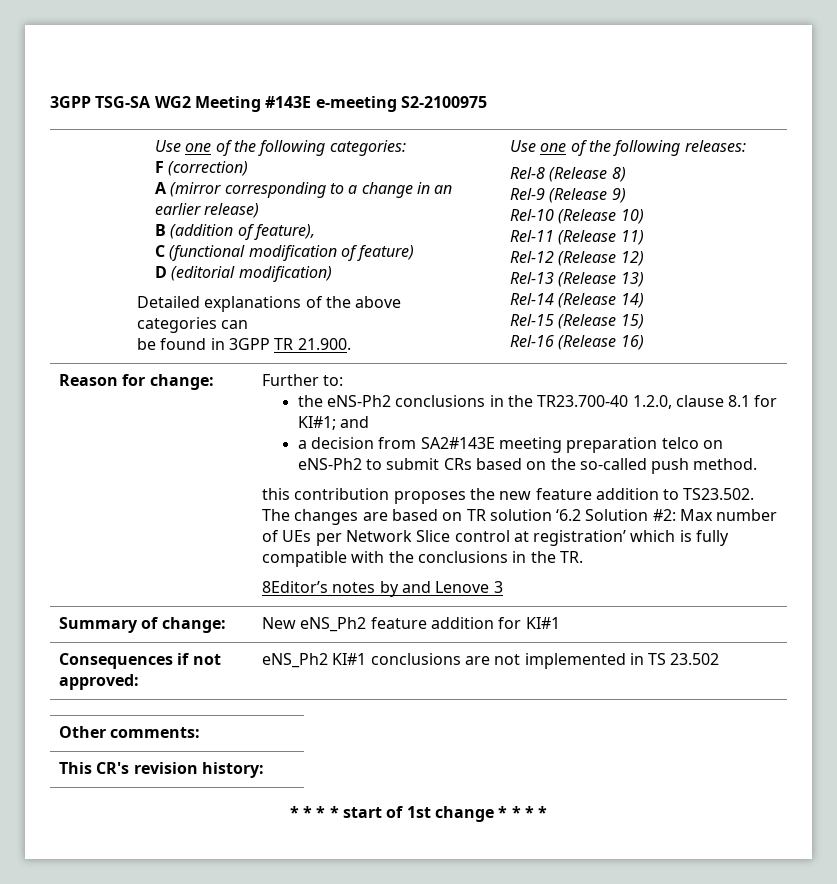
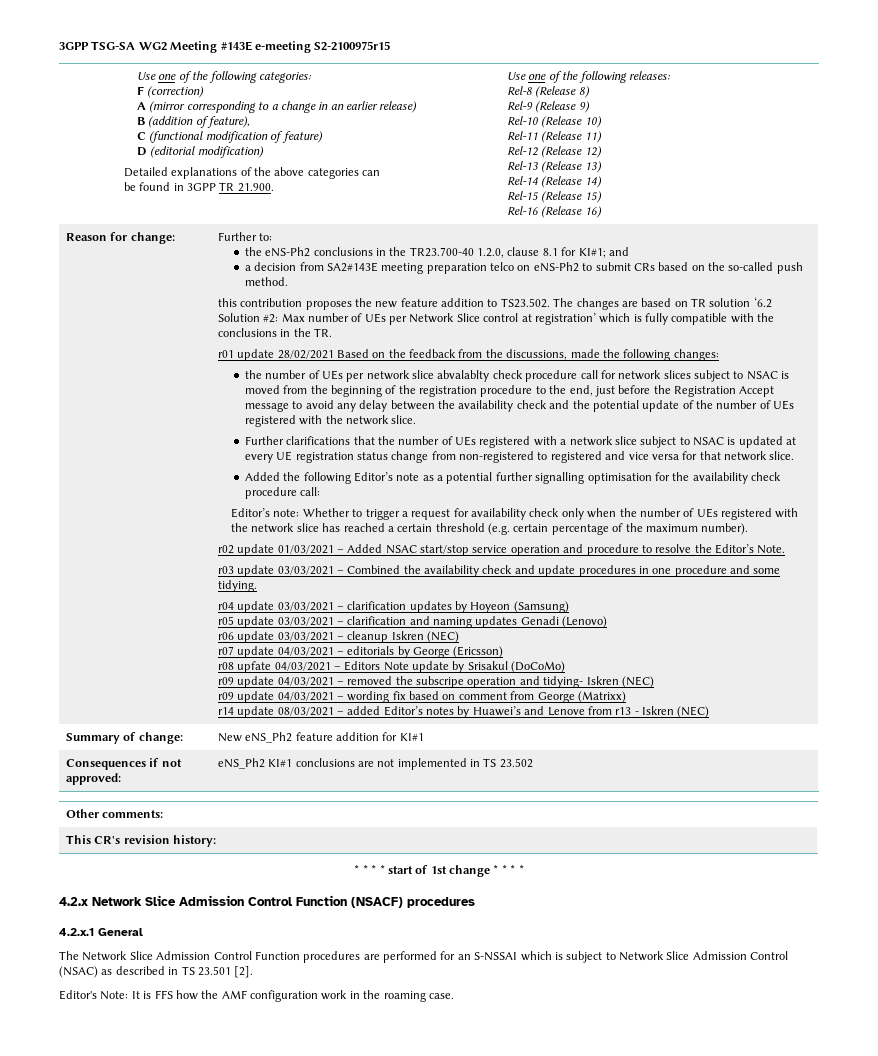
[400,96,487,108] S2-2100975 -> [314,41,391,51] S2-2100975r15
[261,581,328,593] 8Editor’s -> [217,349,719,361] [244,370,790,382] [244,385,775,397] [244,400,795,412] [244,415,417,427] [244,436,797,448] [244,451,795,463] [244,472,782,484] [244,487,321,499] [231,508,799,520] [231,523,749,535] [217,544,786,556] [217,565,781,577] [217,580,257,592] [217,601,569,613] [217,616,608,628] [217,631,460,643] [217,646,504,658] [217,661,566,673] [217,676,654,688] [217,691,626,703] [217,706,423,718] r01 update 28/02/2021 Based on the feedback from the discussions, made the following changes: // the number of UEs per network slice abvalablty check procedure call for network slices subject to NSAC is moved from the beginning of the registration procedure to the end, just before the Registration Accept message to avoid any delay between the availability check and the potential update of the number of UEs registered with the network slice. // Further clarifications that the number of UEs registered with a network slice subject to NSAC is updated at every UE registration status change from non-registered to registered and vice versa for that network slice. // Added the following Editor’s note as a potential further signalling optimisation for the availability check procedure call: // Editor’s note: Whether to trigger a request for availability check only when the number of UEs registered with the network slice has reached a certain threshold (e.g. certain percentage of the maximum number). // r02 update 01/03/2021 – Added NSAC start/stop service operation and procedure to resolve the Editor’s Note. // r03 update 03/03/2021 – Combined the availability check and update procedures in one procedure and some tidying. // r04 update 03/03/2021 – clarification updates by Hoyeon (Samsung) // r05 update 03/03/2021 – clarification and naming updates Genadi (Lenovo) // r06 update 03/03/2021 – cleanup Iskren (NEC) // r07 update 04/03/2021 – editorials by George (Ericsson) // r08 upfate 04/03/2021 – Editors Note update by Srisakul (DoCoMo) // r09 update 04/03/2021 – removed the subscripe operation and tidying- Iskren (NEC) // r09 update 04/03/2021 – wording fix based on comment from George (Matrixx) // r14 update 08/03/2021 – added Editor’s
(399, 589) none -> [472,706,521,716] Huawei’s
[493,581,503,593] 3 -> [587,706,710,718] from r13 - Iskren (NEC)
(548, 812) none -> [59,895,475,908] [59,928,143,936] [59,951,789,963] [59,966,254,978] [59,990,454,1002] // 4.2.x Network Slice Admission Control Function (NSACF) procedures // 4.2.x.1 General // The Network Slice Admission Control Function procedures are performed for an S-NSSAI which is subject to Network Slice Admission Control (NSAC) as described in TS 23.501 [2]. // Editor's Note: It is FFS how the AMF configuration work in the roaming case.

